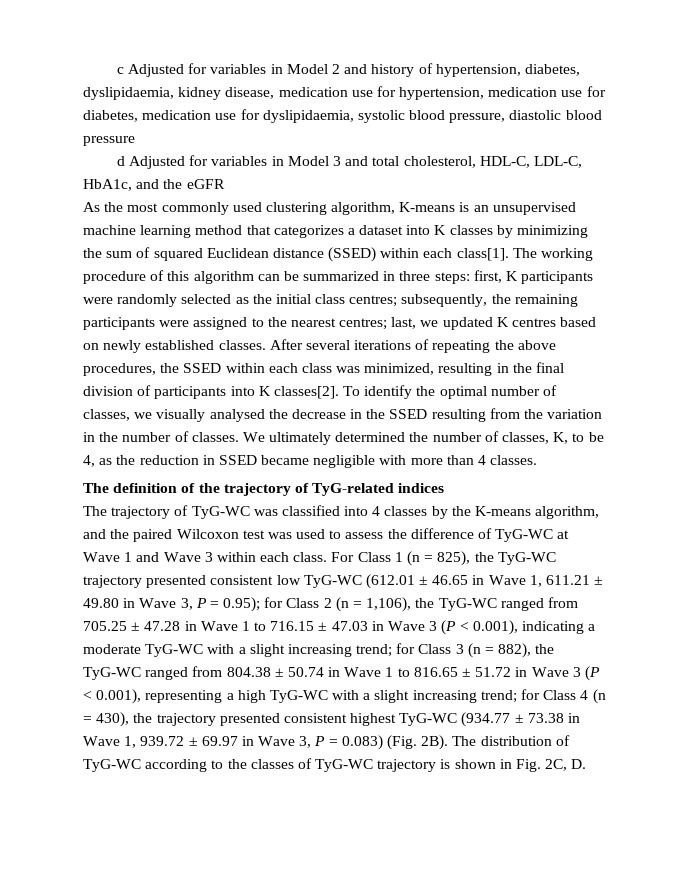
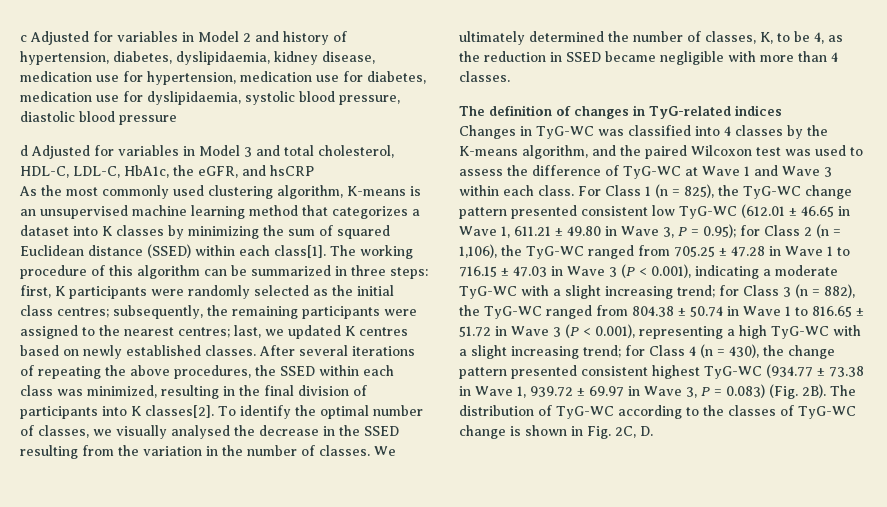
[136,179,225,189] and the eGFR -> [173,165,314,178] the eGFR, and hsCRP
[198,483,309,496] the trajectory of -> [574,105,645,119] changes in
[83,505,189,519] The trajectory of -> [459,125,532,139] Changes in
[83,575,142,588] trajectory -> [805,185,852,199] [459,207,507,219] change pattern
[156,713,216,726] trajectory -> [788,345,835,359] [459,367,507,379] change pattern
[377,759,437,772] trajectory -> [459,425,506,439] change

